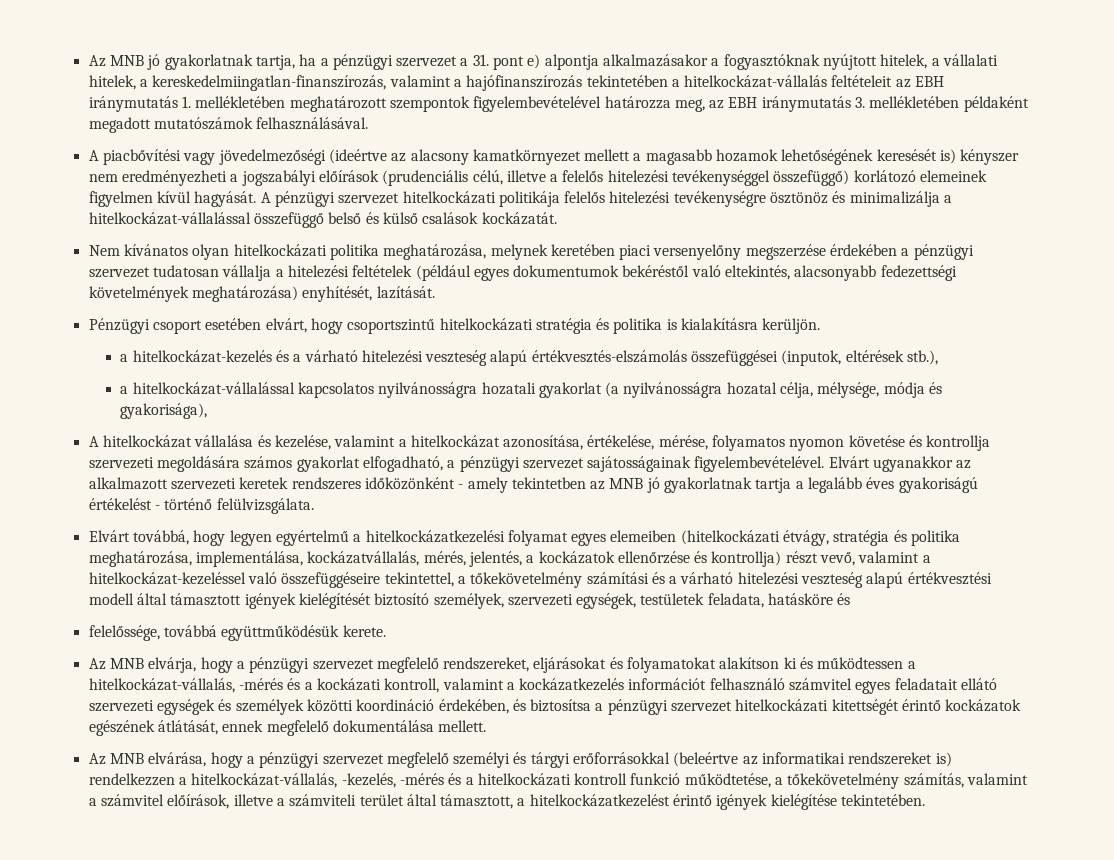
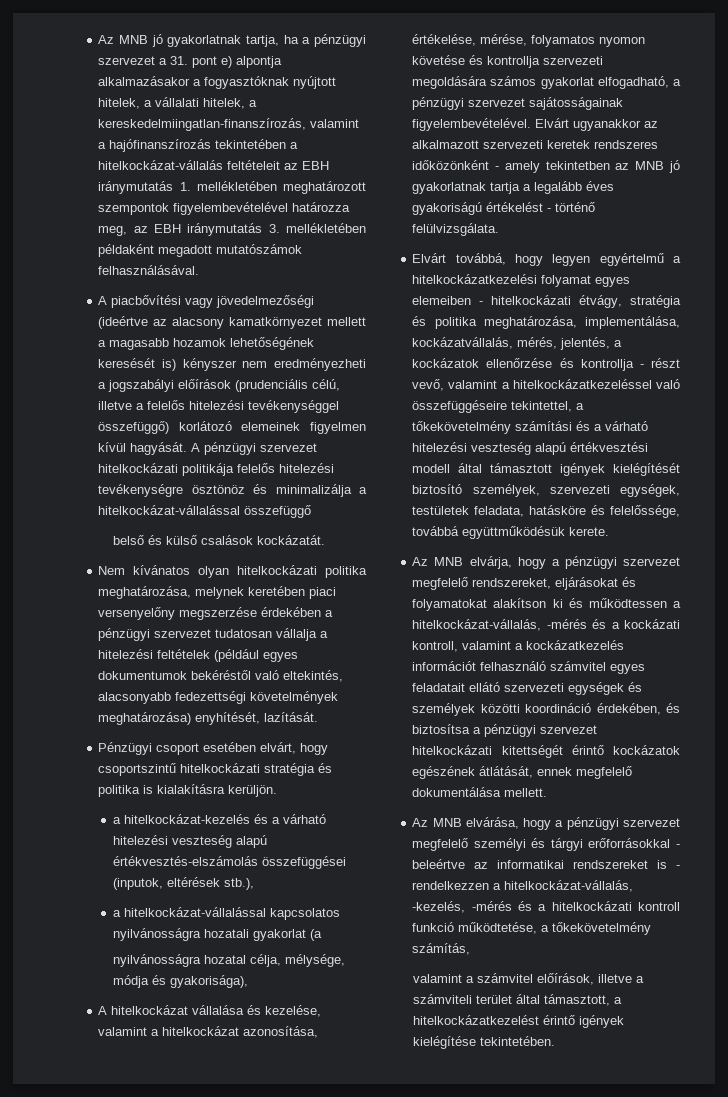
(324, 220) none -> (312, 511) //
(620, 389) none -> (322, 935) //
[680,530,780,545] (hitelkockázati -> [479,295,572,305] - hitelkockázati
[711,551,782,567] kontrollja) -> [580,359,644,371] kontrollja -
[88,572,246,585] hitelkockázat-kezeléssel -> [512,379,652,389] hitelkockázatkezeléssel
(851, 599) // -> (606, 510) none
[673,752,739,767] (beleértve -> [676,844,680,848] [412,859,466,869] - beleértve
[935,752,952,767] is) -> [657,860,680,869] is -
(964, 780) none -> (471, 949) //

